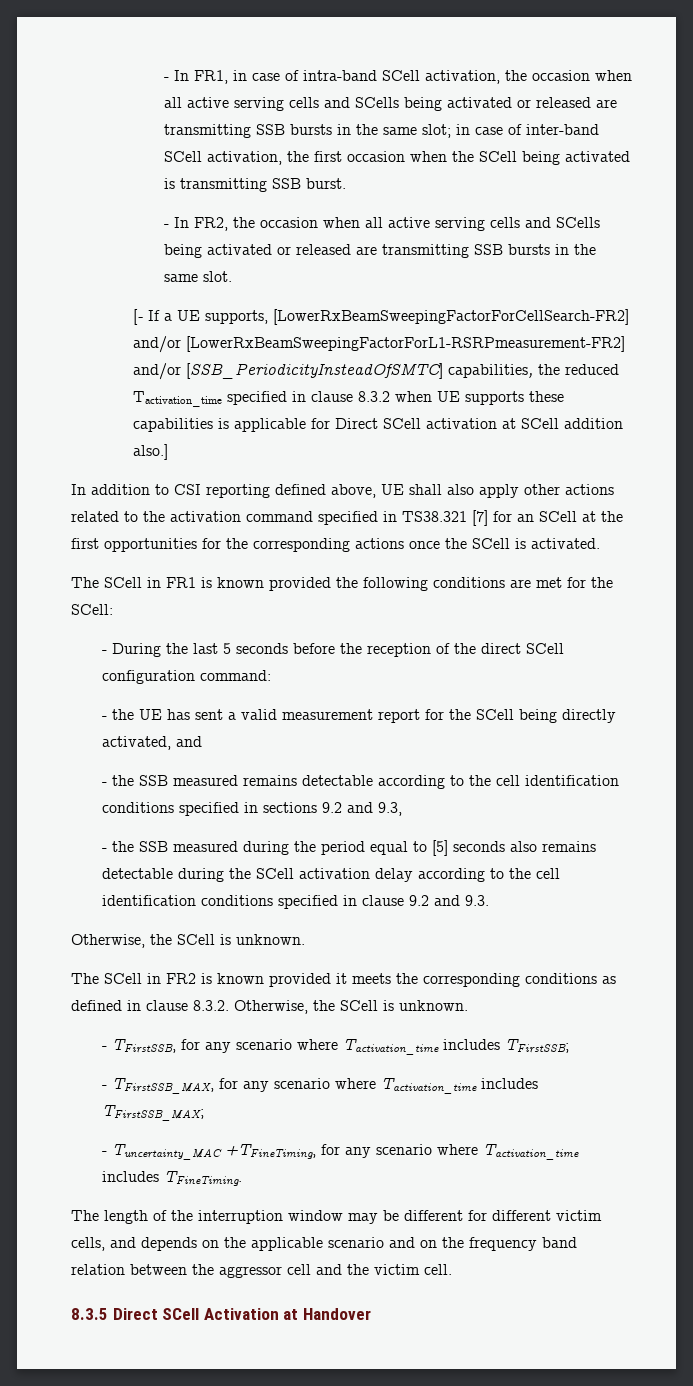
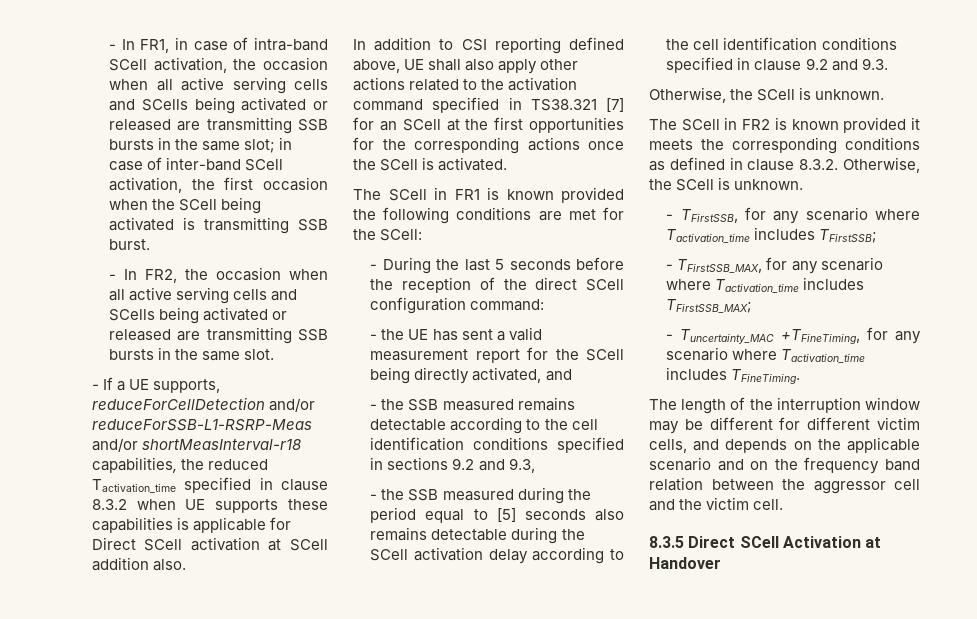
[132,309,143,325] [- -> [91,384,99,390] -
[272,309,629,325] [132,336,625,353] [132,363,443,380] [LowerRxBeamSweepingFactorForCellSearch-FR2] and/or [LowerRxBeamSweepingFactorForL1-RSRPmeasurement-FR2] and/or [SSB_PeriodicityInsteadOfSMTC] -> [91,397,315,412] [91,419,312,431] [91,438,301,452] reduceForCellDetection and/or reduceForSSB-L1-RSRP-Meas and/or shortMeasInterval-r18
[132,444,168,460] also.] -> [152,559,186,571] also.

